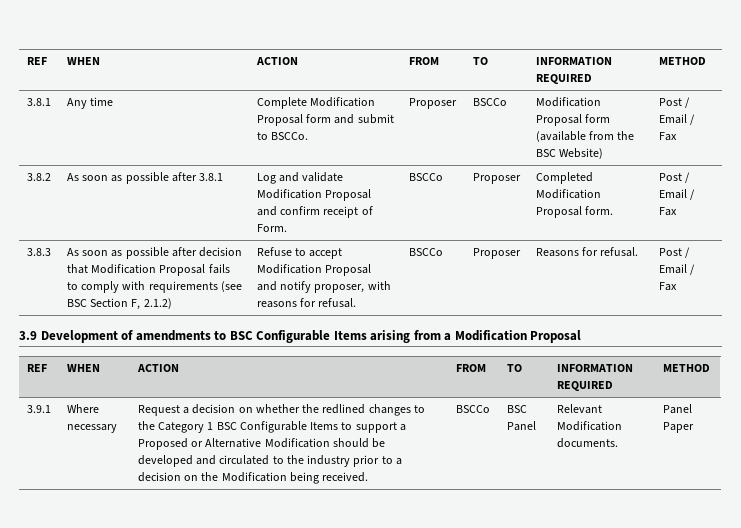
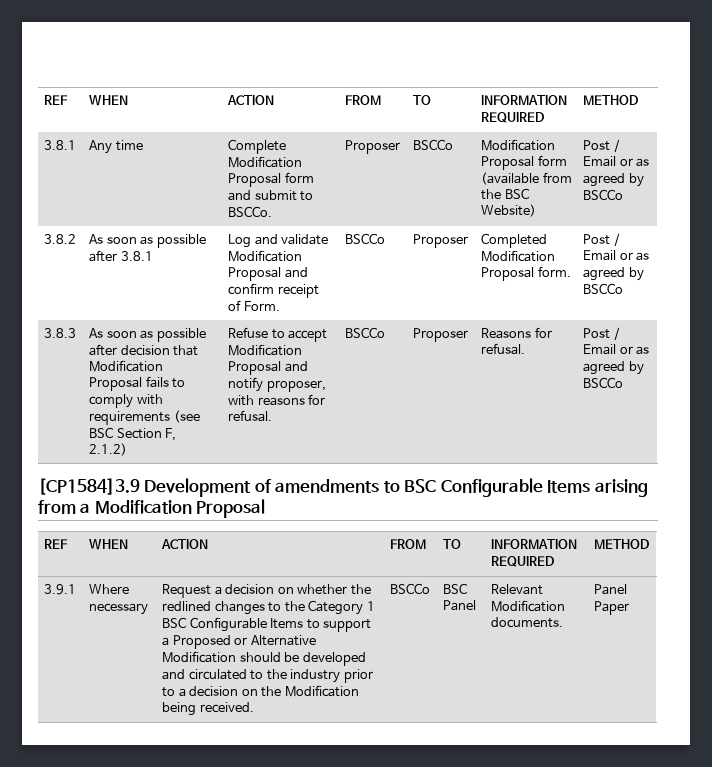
[690,114,696,125] [658,132,677,141] / Fax -> [619,158,650,167] [583,173,644,187] [583,189,624,200] or as agreed by BSCCo
[690,189,696,200] [658,207,677,216] / Fax -> [619,252,650,261] [583,267,644,281] [583,283,624,294] or as agreed by BSCCo
[690,264,696,275] [658,282,677,291] [19,331,37,340] / Fax // 3.9 -> [619,346,650,355] [583,361,644,375] [583,377,624,388] [38,478,140,495] or as agreed by BSCCo // [CP1584]3.9

